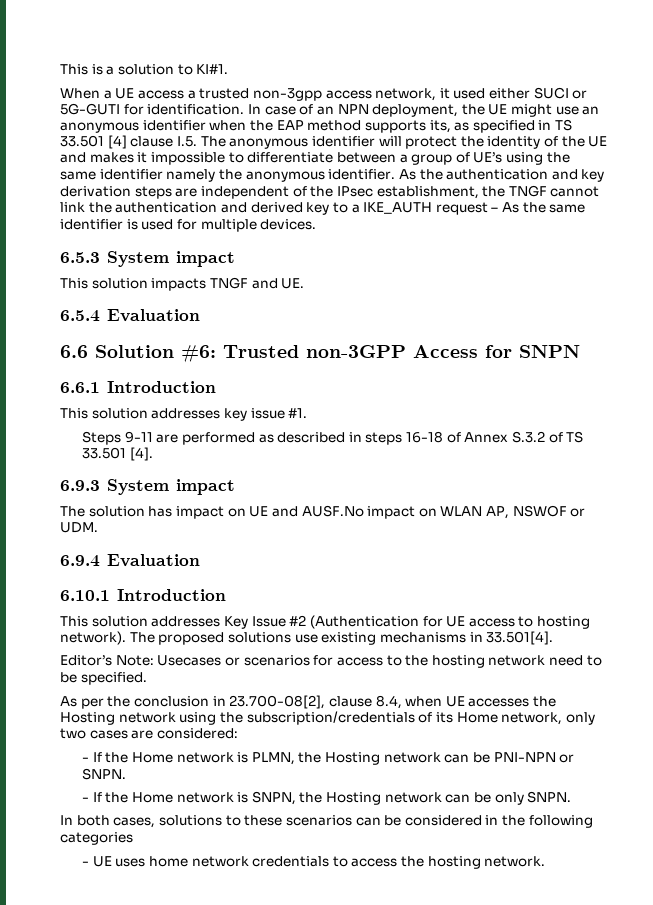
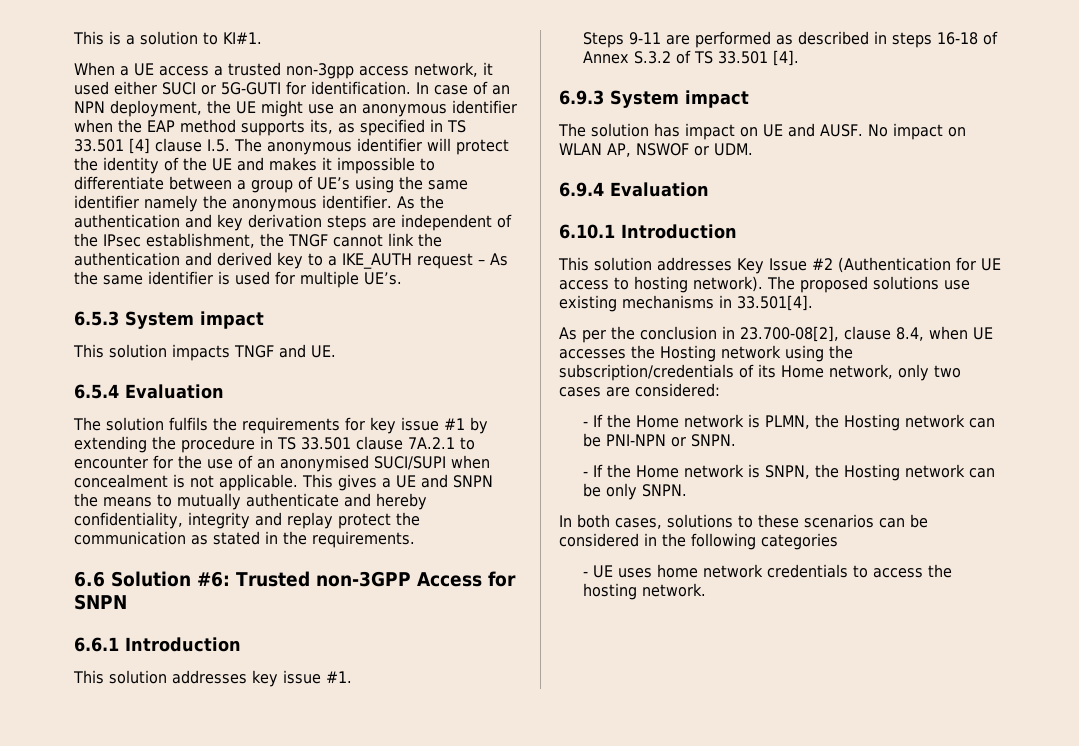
[260,219,317,230] devices. -> [364,272,402,285] UE’s.
(200, 315) none -> [73,417,488,434] [74,436,475,453] [74,455,490,472] [74,474,493,491] [74,493,427,510] [74,512,420,529] [74,531,415,548] // The solution fulfils the requirements for key issue #1 by extending the procedure in TS 33.501 clause 7A.2.1 to encounter for the use of an anonymised SUCI/SUPI when concealment is not applicable. This gives a UE and SNPN the means to mutually authenticate and hereby confidentiality, integrity and replay protect the communication as stated in the requirements.
[301,505,364,517] AUSF.No -> [820,124,888,137] AUSF. No
[60,655,602,668] [60,672,147,685] // Editor’s Note: Usecases or scenarios for access to the hosting network need to be specified. -> (813, 303) none

